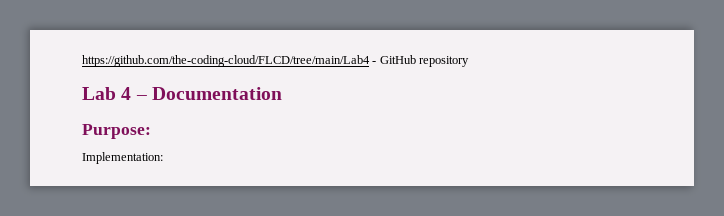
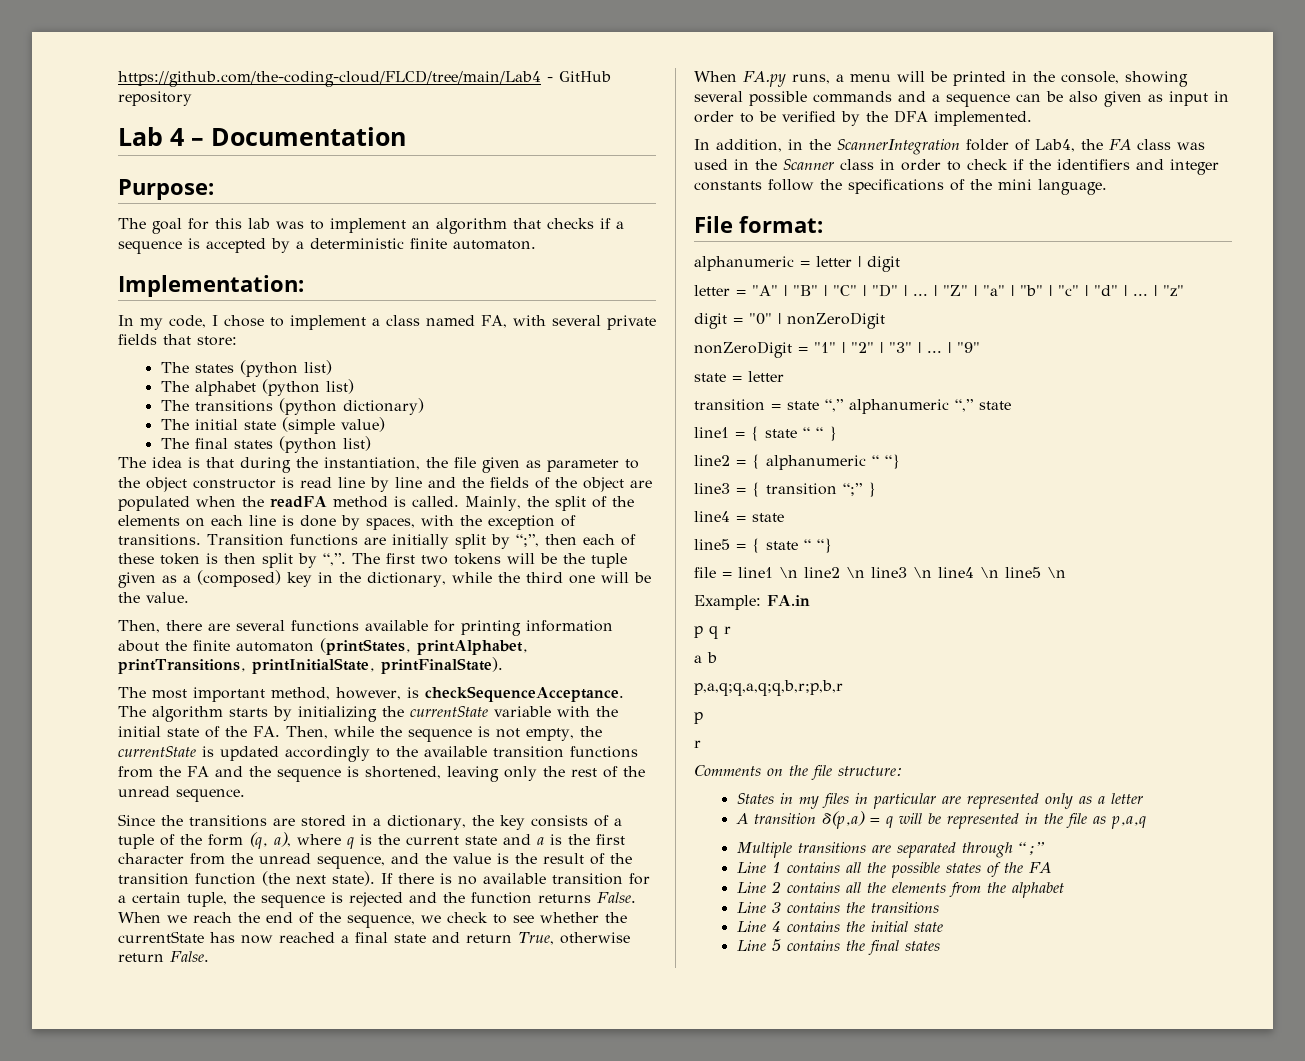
[82,152,163,164] Implementation: -> [118,218,624,234] [118,238,536,254] [118,275,304,297] [118,315,656,330] [118,334,237,346] [160,360,332,377] [160,379,354,396] [160,398,424,415] [160,417,385,434] [160,436,371,453] [118,457,639,473] [118,477,652,492] [118,496,634,511] [118,515,576,530] [118,534,636,549] [118,553,627,568] [118,570,651,588] [118,592,189,603] [118,620,613,636] [118,638,528,655] [118,657,503,674] [118,686,624,702] [118,706,618,722] [118,726,602,742] [118,746,638,762] [118,766,645,782] [118,786,245,802] [118,814,622,830] [118,832,625,849] [118,853,632,869] [118,871,650,886] [118,892,636,908] [118,912,627,928] [118,931,630,945] [118,951,209,962] [694,71,1188,87] [694,91,1229,107] [694,110,1032,126] [694,139,1205,155] [694,159,1219,175] [694,179,1107,195] [694,216,823,233] [694,256,900,272] [694,284,1184,297] [694,312,885,329] [694,341,980,358] [694,371,784,382] [694,399,1011,414] [694,426,837,441] [694,454,900,470] [694,482,876,497] [694,511,784,522] [694,538,832,553] [694,567,1066,578] [694,595,810,610] [694,625,731,639] [694,652,717,663] [694,680,843,696] [694,712,703,724] [694,740,701,748] [694,765,903,780] [736,793,1143,809] [735,811,1146,829] [736,842,1045,858] [736,862,1051,878] [736,881,1064,898] [736,902,939,913] [736,921,943,932] [736,939,940,955] The goal for this lab was to implement an algorithm that checks if a sequence is accepted by a deterministic finite automaton. // Implementation: // In my code, I chose to implement a class named FA, with several private fields that store: // The states (python list) // The alphabet (python list) // The transitions (python dictionary) // The initial state (simple value) // The final states (python list) // The idea is that during the instantiation, the file given as parameter to the object constructor is read line by line and the fields of the object are populated when the readFA method is called. Mainly, the split of the elements on each line is done by spaces, with the exception of transitions. Transition functions are initially split by “;”, then each of these token is then split by “,”. The first two tokens will be the tuple given as a (composed) key in the dictionary, while the third one will be the value. // Then, there are several functions available for printing information about the finite automaton (printStates, printAlphabet, printTransitions, printInitialState, printFinalState). // The most important method, however, is checkSequenceAcceptance. The algorithm starts by initializing the currentState variable with the initial state of the FA. Then, while the sequence is not empty, the currentState is updated accordingly to the available transition functions from the FA and the sequence is shortened, leaving only the rest of the unread sequence. // Since the transitions are stored in a dictionary, the key consists of a tuple of the form (q, a), where q is the current state and a is the first character from the unread sequence, and the value is the result of the transition function (the next state). If there is no available transition for a certain tuple, the sequence is rejected and the function returns False. When we reach the end of the sequence, we check to see whether the currentState has now reached a final state and return True, otherwise return False. // When FA.py runs, a menu will be printed in the console, showing several possible commands and a sequence can be also given as input in order to be verified by the DFA implemented. // In addition, in the ScannerIntegration folder of Lab4, the FA class was used in the Scanner class in order to check if the identifiers and integer constants follow the specifications of the mini language. // File format: // alphanumeric = letter | digit // letter = "A" | "B" | "C" | "D" | ... | "Z" | "a" | "b" | "c" | "d" | ... | "z" // digit = "0" | nonZeroDigit // nonZeroDigit = "1" | "2" | "3" | ... | "9" // state = letter // transition = state “,” alphanumeric “,” state // line1 = { state “ “ } // line2 = { alphanumeric “ “} // line3 = { transition “;” } // line4 = state // line5 = { state “ “} // file = line1 \n line2 \n line3 \n line4 \n line5 \n // Example: FA.in // p q r // a b // p,a,q;q,a,q;q,b,r;p,b,r // p // r // Comments on the file structure: // States in my files in particular are represented only as a letter // A transition δ(p,a) = q will be represented in the file as p,a,q // Multiple transitions are separated through “;” // Line 1 contains all the possible states of the FA // Line 2 contains all the elements from the alphabet // Line 3 contains the transitions // Line 4 contains the initial state // Line 5 contains the final states

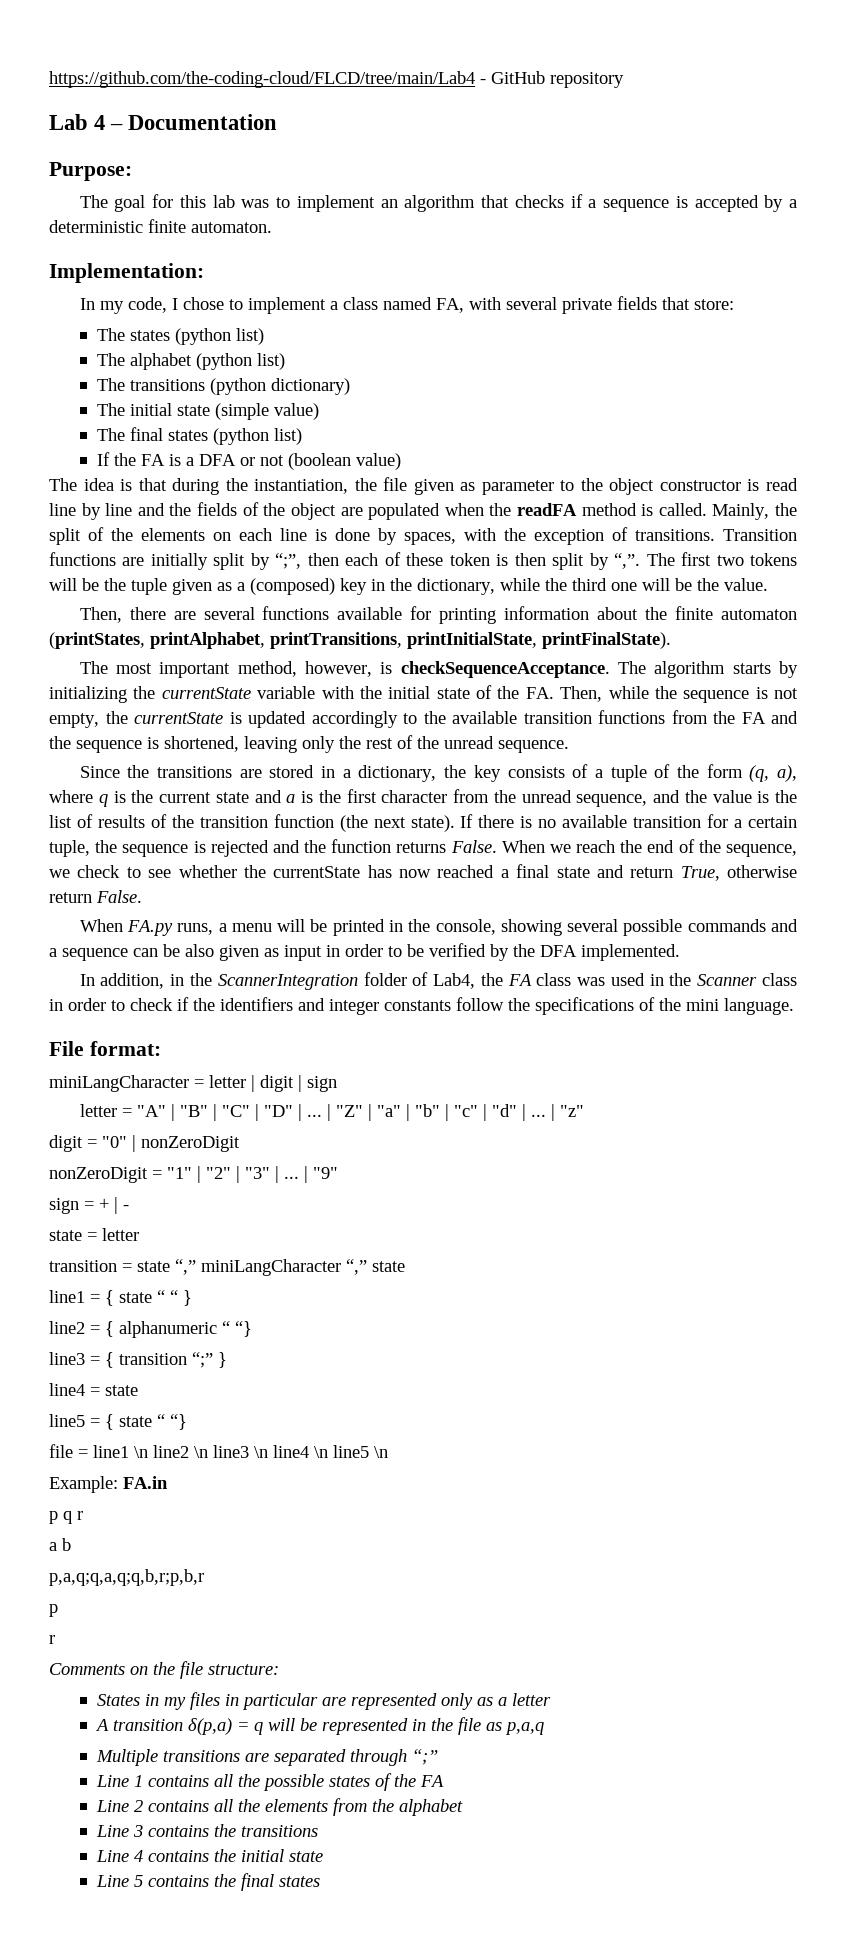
(371, 443) none -> [96,452,401,470] // If the FA is a DFA or not (boolean value)
[543,853,584,864] result -> [49,814,145,828] list of results
[694,256,794,271] alphanumeric -> [49,1075,189,1092] miniLangCharacter
(900, 264) none -> [298,1075,337,1092] | sign
(980, 347) none -> [49,1197,129,1214] // sign = + | -
[849,399,949,414] alphanumeric -> [201,1259,341,1276] miniLangCharacter

